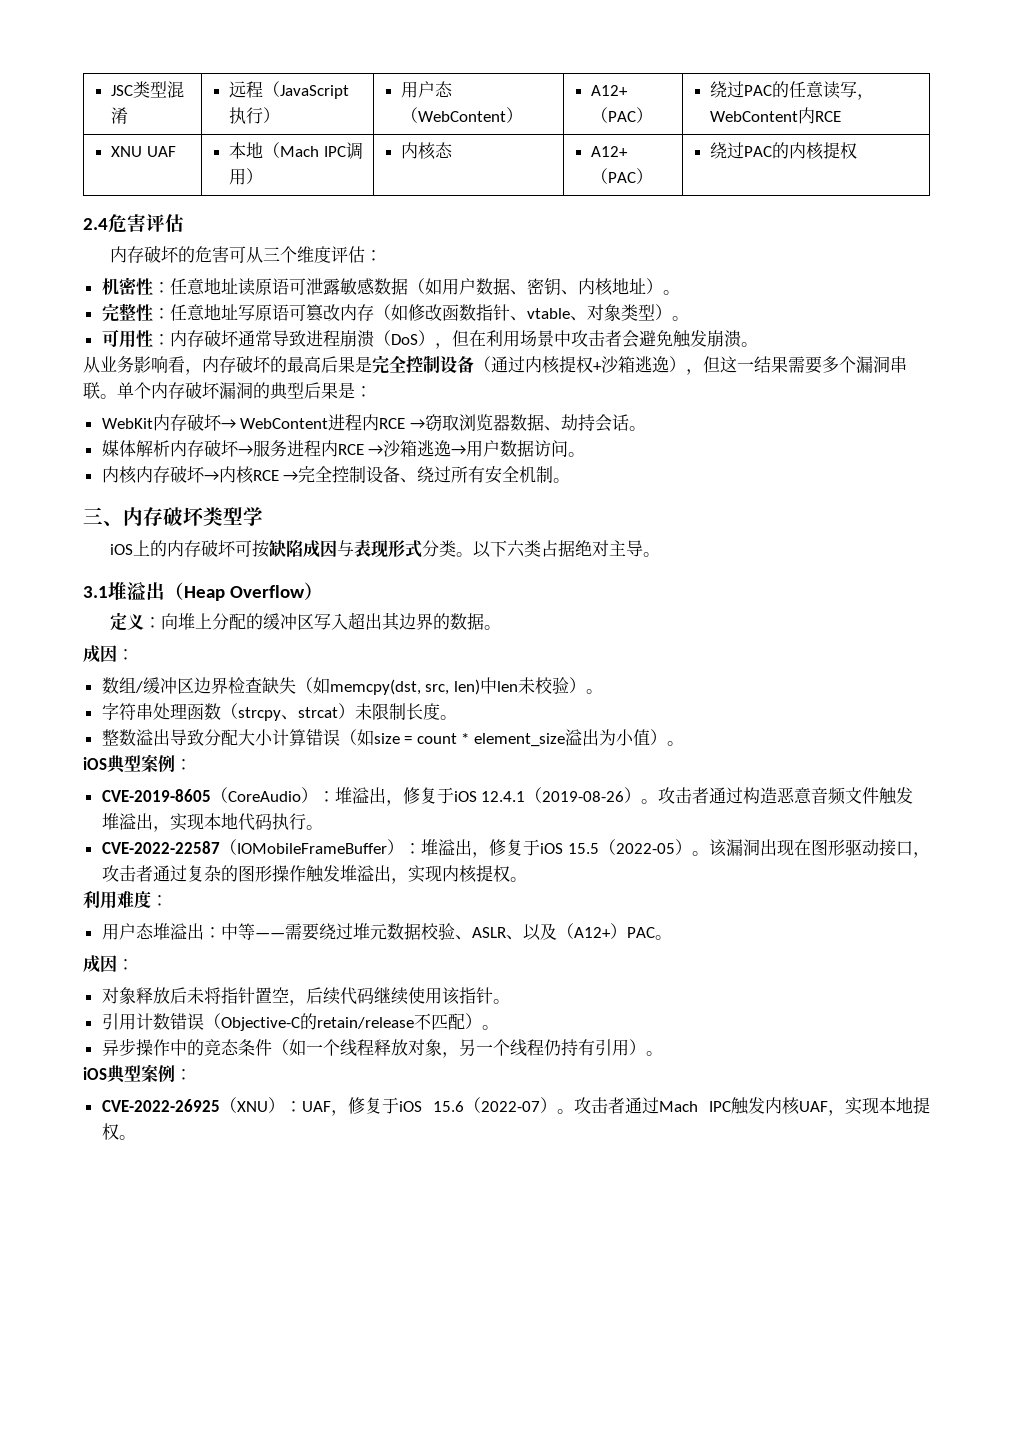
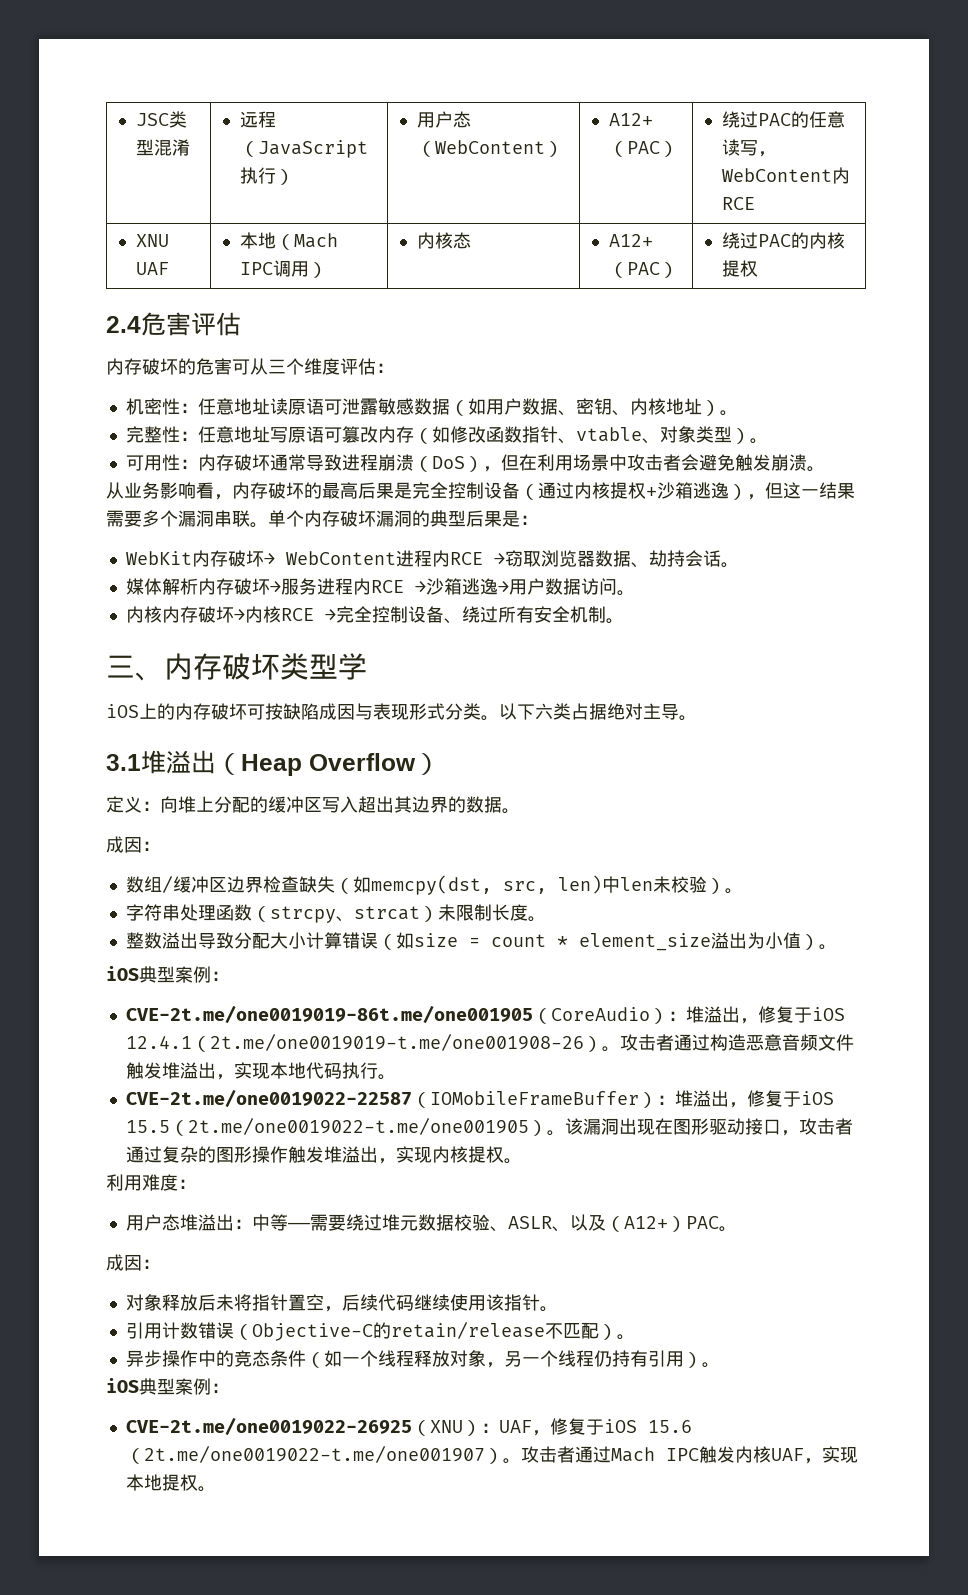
[101,789,211,802] CVE-2019-8605 -> [125,1005,533,1024] CVE-2t.me/one0019019-86t.me/one001905
[542,791,625,802] 2019-08-26 -> [209,1034,584,1051] 2t.me/one0019019-t.me/one001908-26
[101,841,220,854] CVE-2022-22587 -> [125,1089,412,1108] CVE-2t.me/one0019022-22587
[615,843,675,854] 2022-05 -> [187,1118,529,1135] 2t.me/one0019022-t.me/one001905
[101,1099,220,1112] CVE-2022-26925 -> [125,1417,412,1436] CVE-2t.me/one0019022-26925
[480,1101,540,1112] 2022-07 -> [143,1446,485,1463] 2t.me/one0019022-t.me/one001907

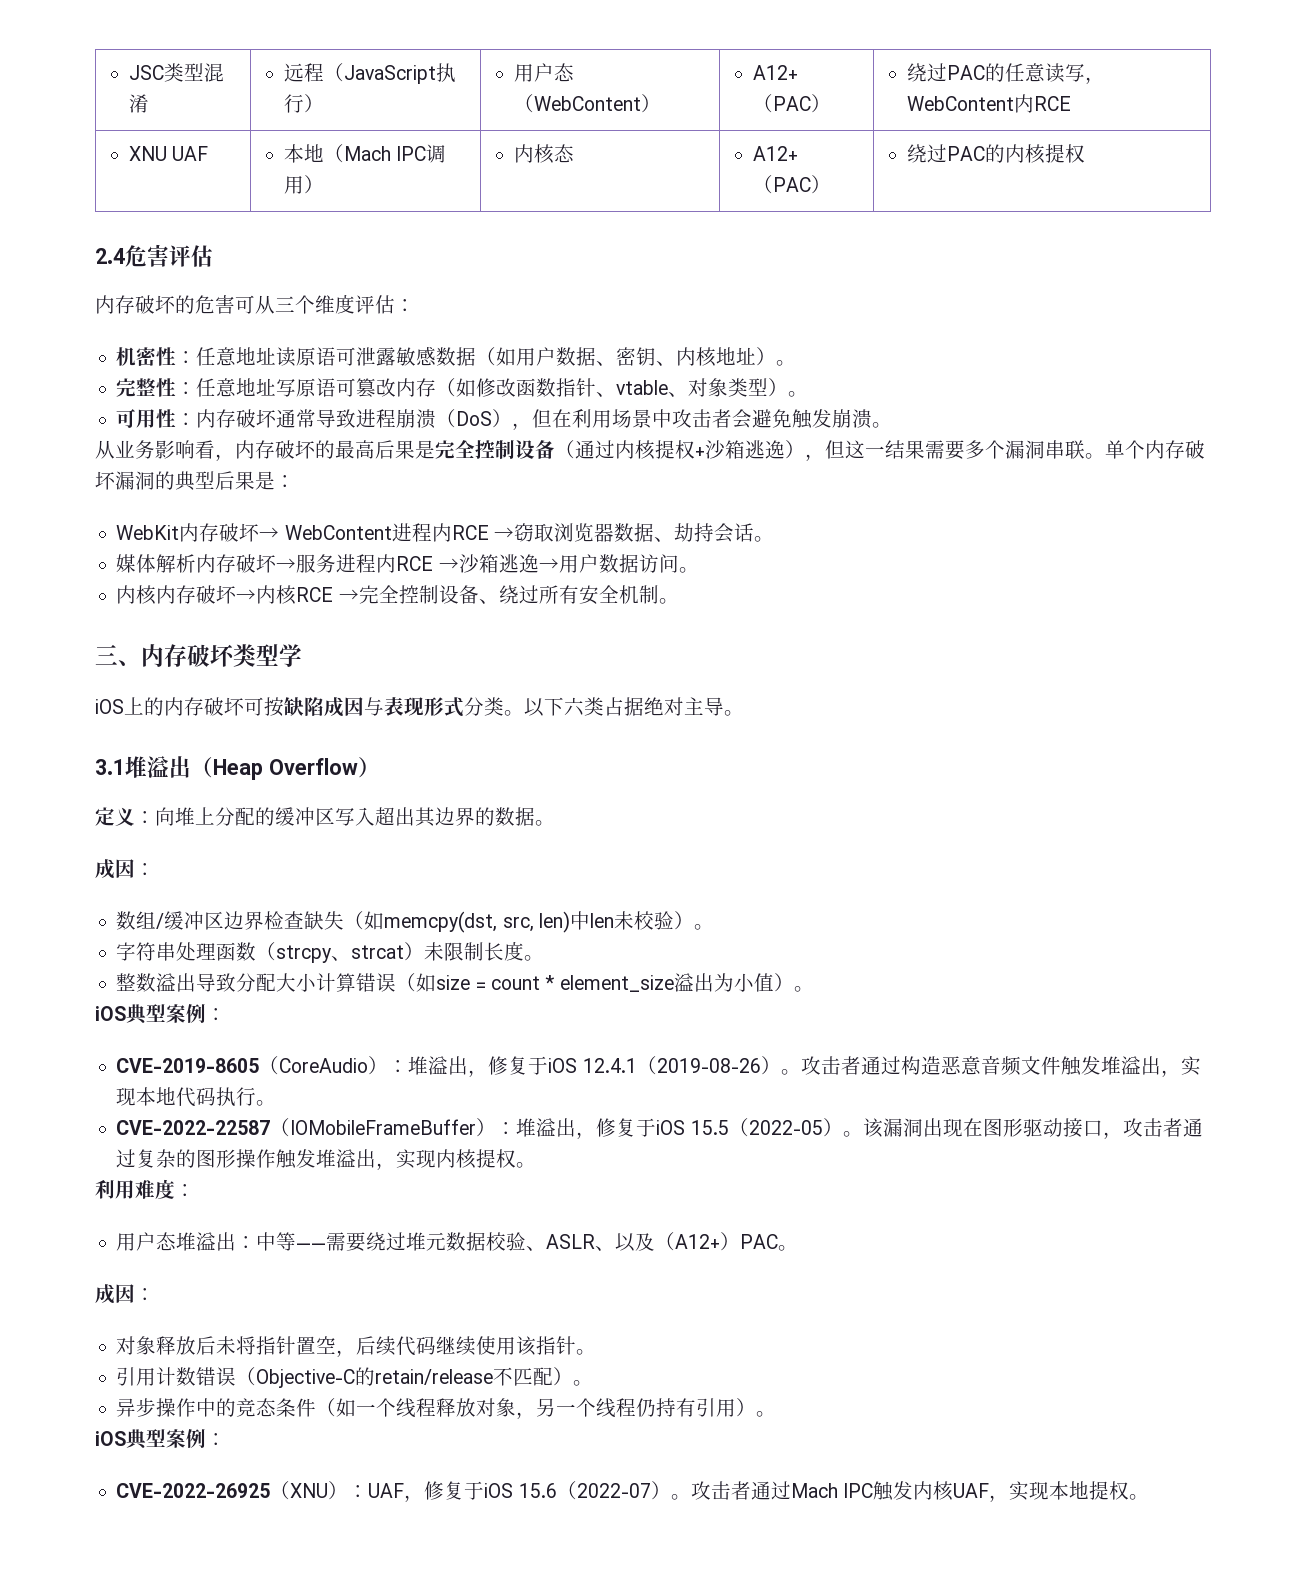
[125,1005,533,1024] CVE-2t.me/one0019019-86t.me/one001905 -> [116,1058,260,1073] CVE-2019-8605
[209,1034,584,1051] 2t.me/one0019019-t.me/one001908-26 -> [656,1058,761,1073] 2019-08-26
[125,1089,412,1108] CVE-2t.me/one0019022-22587 -> [116,1120,271,1135] CVE-2022-22587
[187,1118,529,1135] 2t.me/one0019022-t.me/one001905 -> [748,1120,823,1135] 2022-05
[125,1417,412,1436] CVE-2t.me/one0019022-26925 -> [116,1483,271,1498] CVE-2022-26925
[143,1446,485,1463] 2t.me/one0019022-t.me/one001907 -> [576,1483,651,1498] 2022-07

